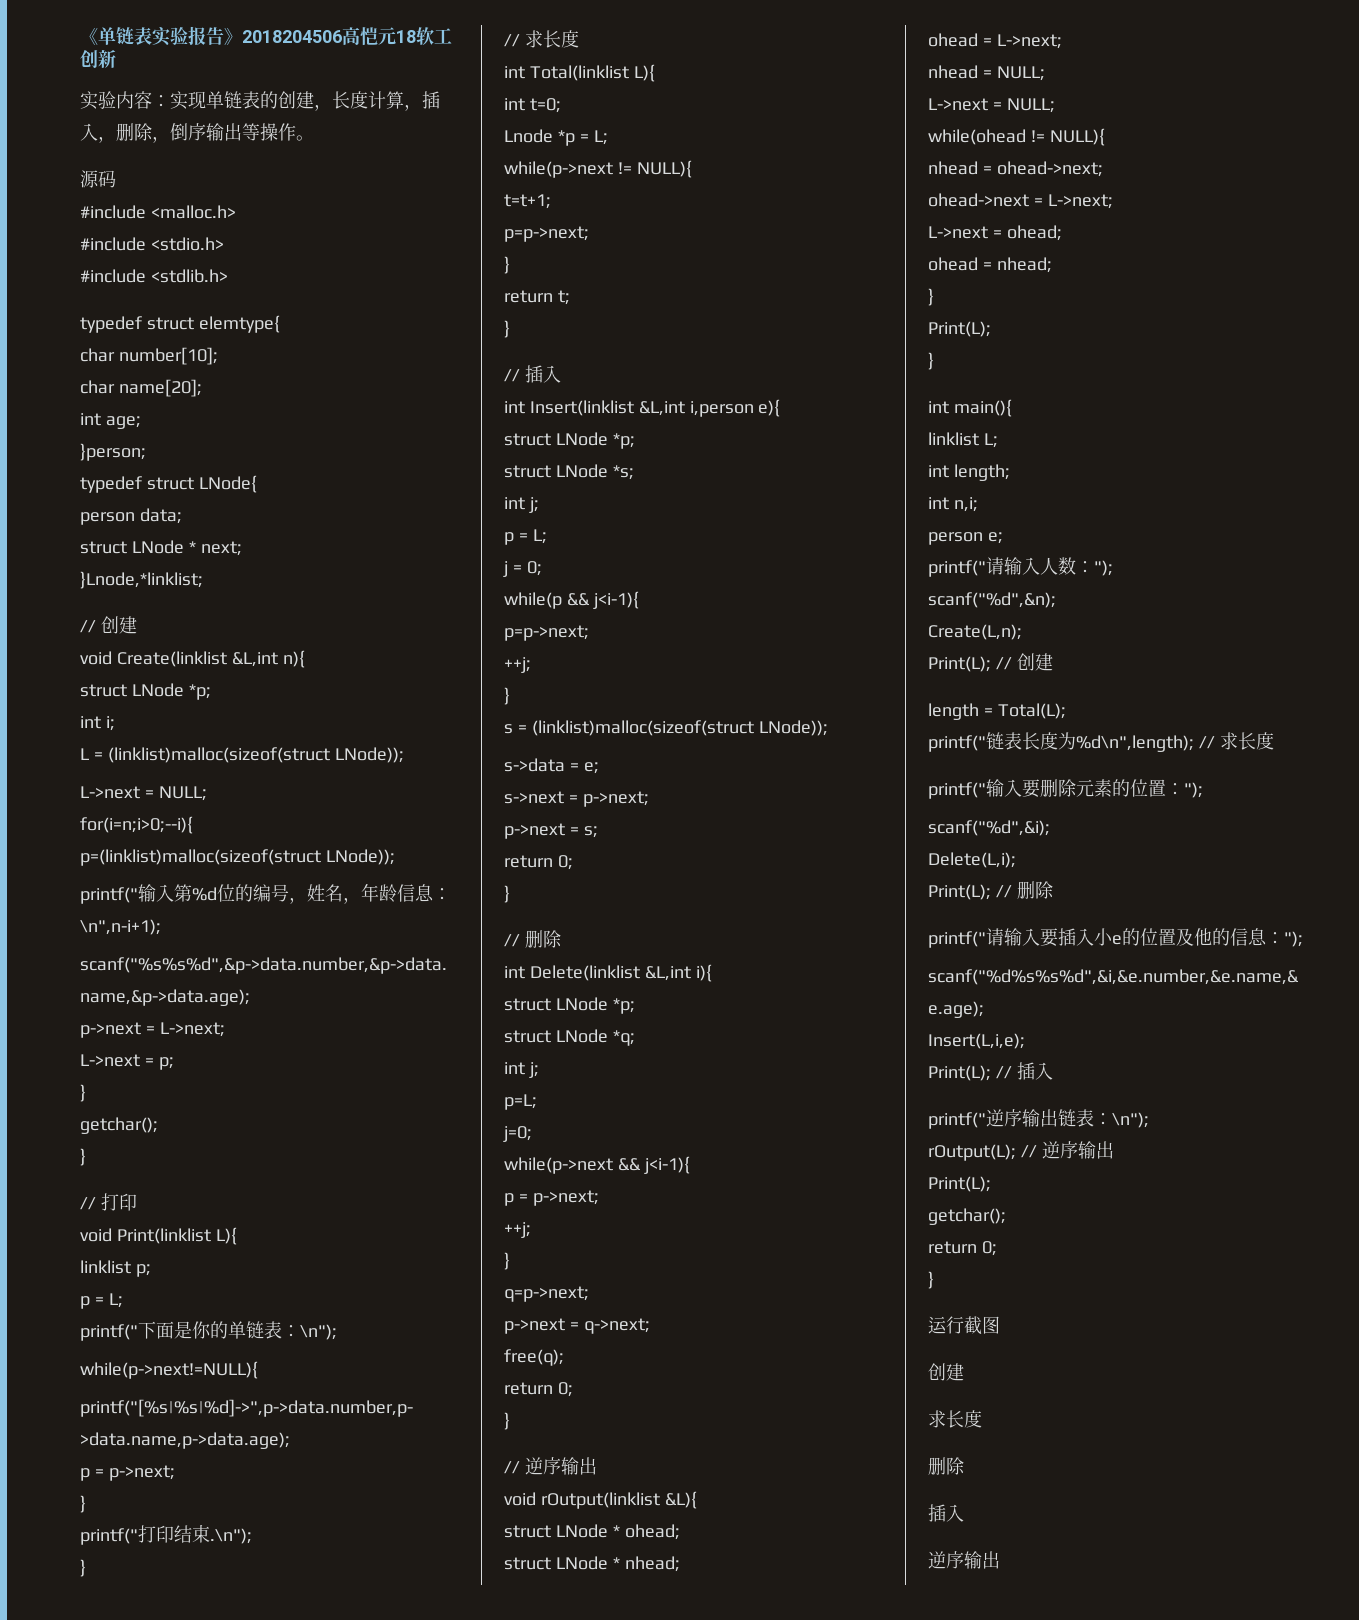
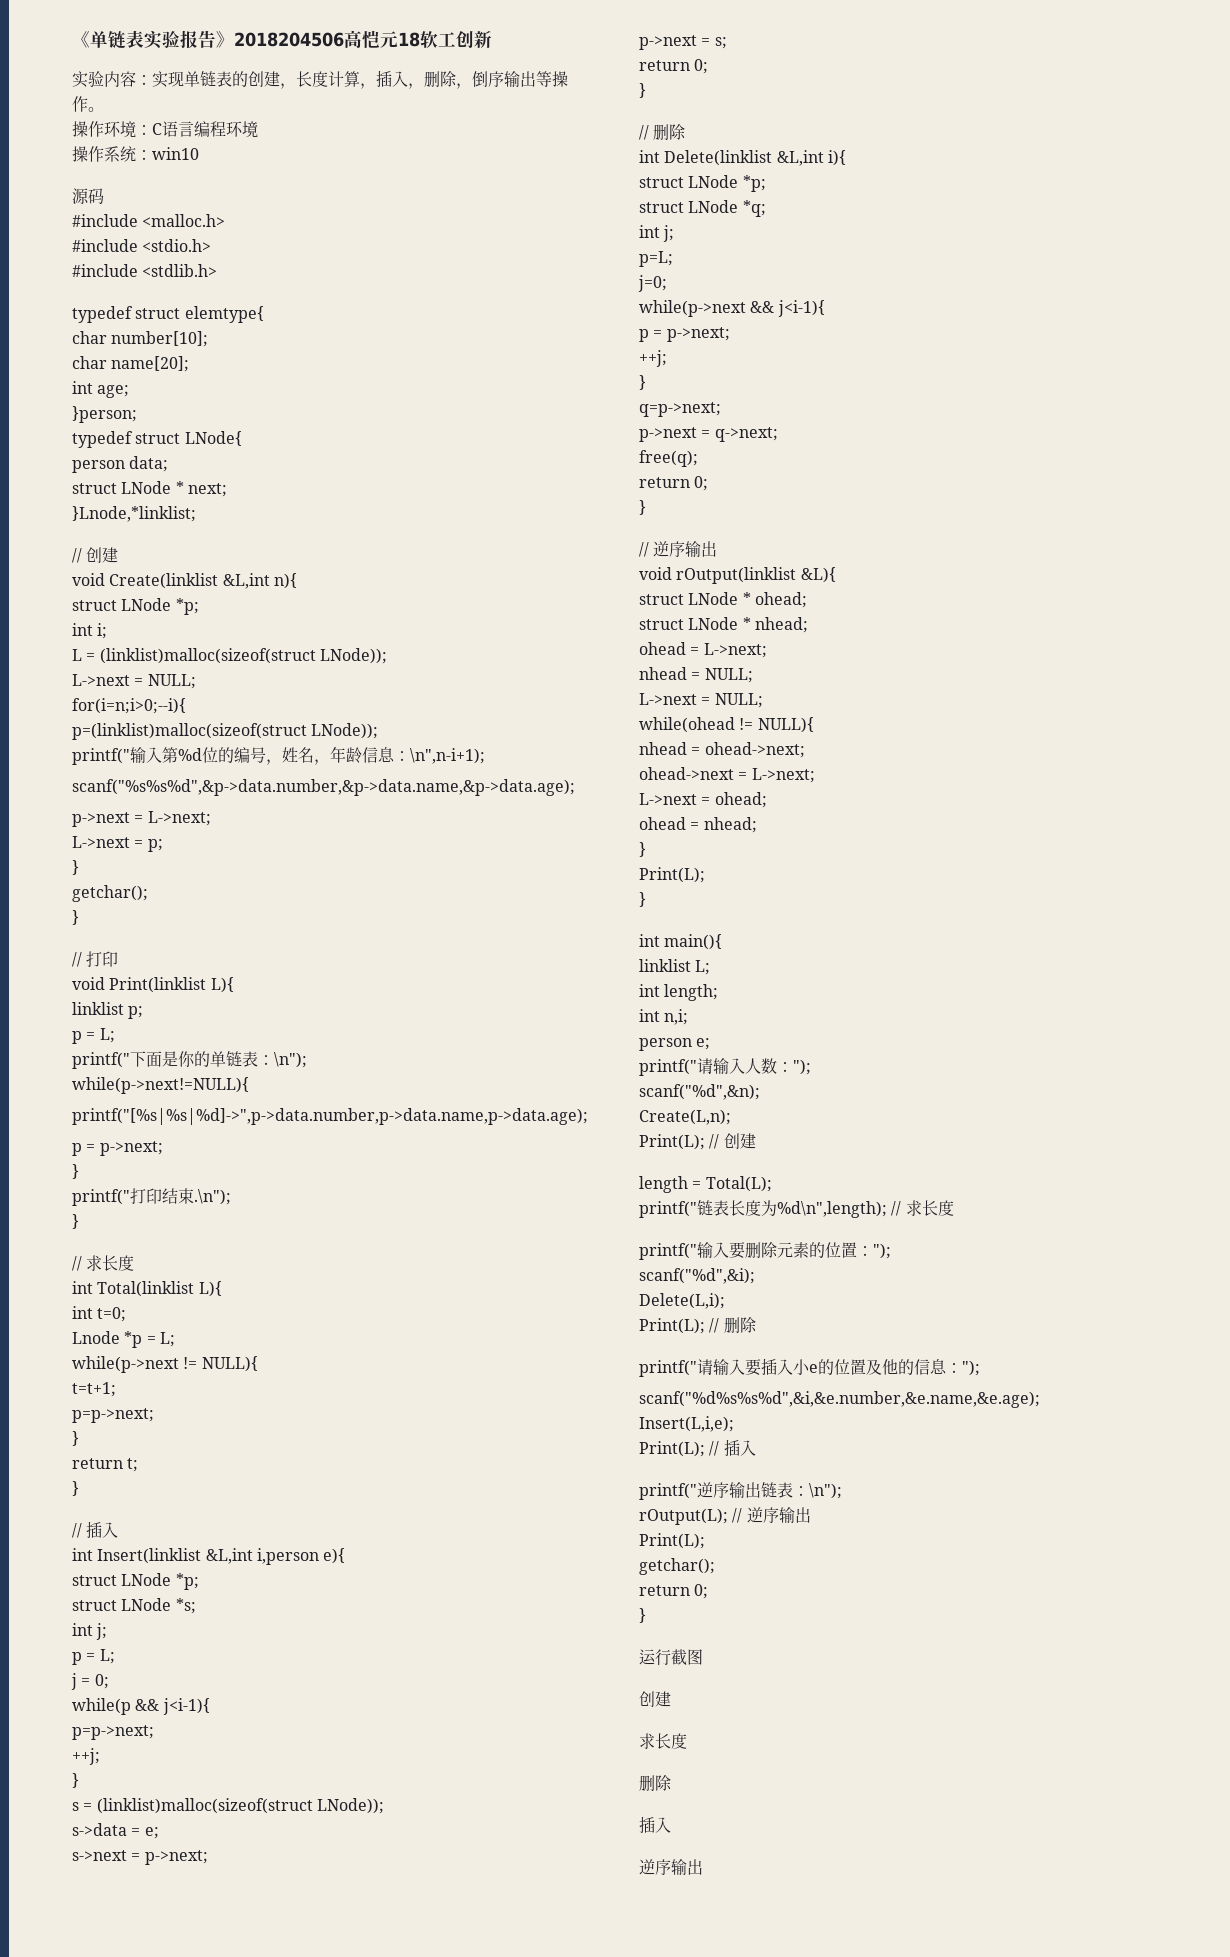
(314, 138) none -> [72,121,258,138] [72,146,199,162] // 操作环境：C语言编程环境 // 操作系统：win10

